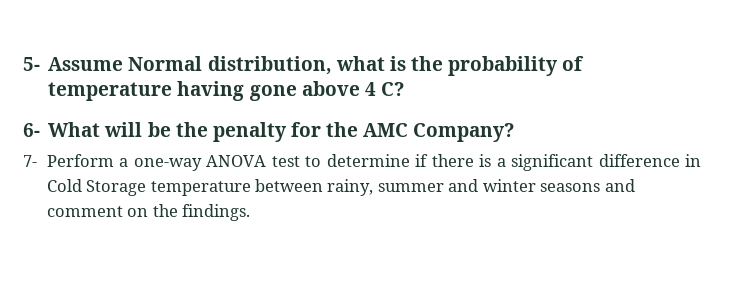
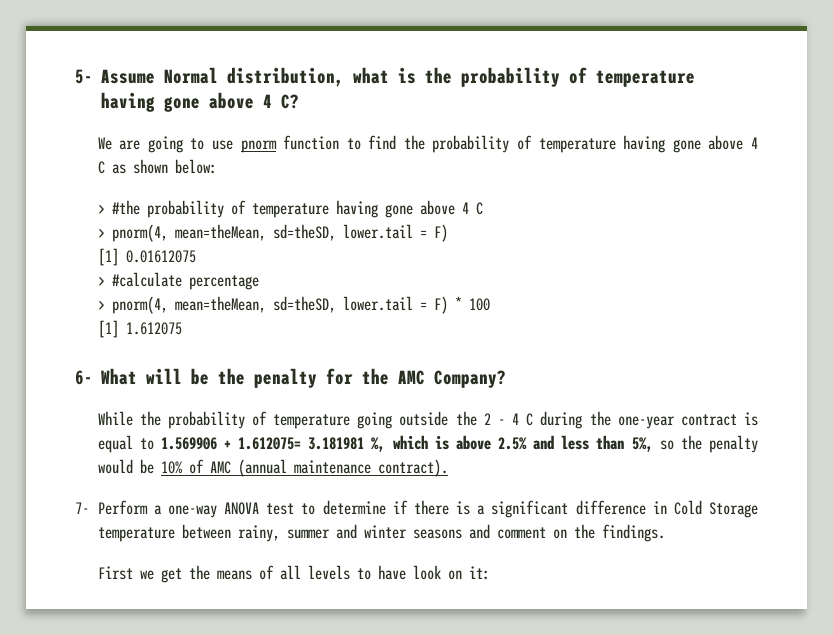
(404, 89) none -> [97,135,758,153] [97,159,217,174] [97,200,483,218] [97,224,448,242] [97,248,196,266] [97,272,259,290] [97,296,490,314] [97,320,182,338] // We are going to use pnorm function to find the probability of temperature having gone above 4 C as shown below: // > #the probability of temperature having gone above 4 C // > pnorm(4, mean=theMean, sd=theSD, lower.tail = F) // [1] 0.01612075 // > #calculate percentage // > pnorm(4, mean=theMean, sd=theSD, lower.tail = F) * 100 // [1] 1.612075
(515, 132) none -> [97,411,758,429] [97,435,758,453] [97,459,448,477] // While the probability of temperature going outside the 2 - 4 C during the one-year contract is equal to 1.569906 + 1.612075= 3.181981 %, which is above 2.5% and less than 5%, so the penalty would be 10% of AMC (annual maintenance contract).
(251, 212) none -> [97,565,490,583] // First we get the means of all levels to have look on it:

